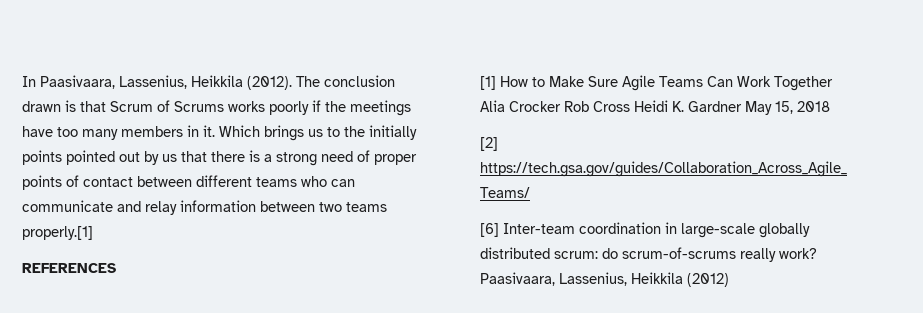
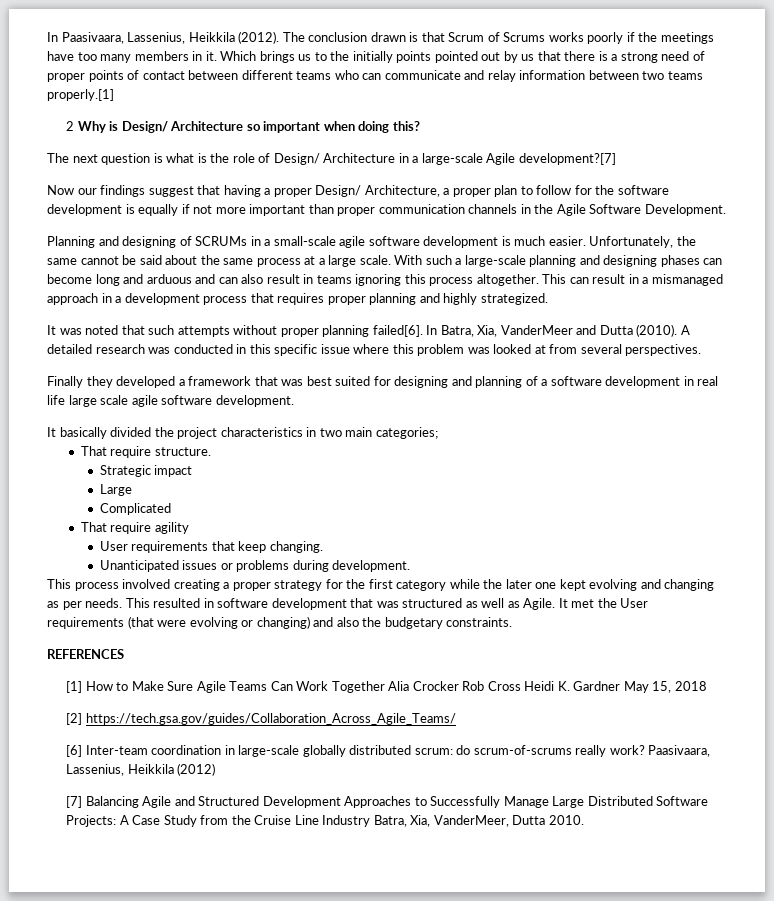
(93, 233) none -> [66,121,420,133] [47,153,616,165] [47,185,669,197] [47,204,726,216] [47,236,696,248] [47,255,723,267] [47,274,723,286] [47,293,548,305] [47,324,690,337] [47,344,702,356] [47,376,719,388] [47,395,294,407] [47,427,438,439] [80,446,211,458] [99,465,193,477] [99,484,132,496] [99,503,171,515] [80,522,189,534] [99,541,323,553] [99,560,411,572] [47,579,715,591] [47,598,649,610] [47,616,513,629] // 2 Why is Design/ Architecture so important when doing this? // The next question is what is the role of Design/ Architecture in a large-scale Agile development?[7] // Now our findings suggest that having a proper Design/ Architecture, a proper plan to follow for the software development is equally if not more important than proper communication channels in the Agile Software Development. // Planning and designing of SCRUMs in a small-scale agile software development is much easier. Unfortunately, the same cannot be said about the same process at a large scale. With such a large-scale planning and designing phases can become long and arduous and can also result in teams ignoring this process altogether. This can result in a mismanaged approach in a development process that requires proper planning and highly strategized. // It was noted that such attempts without proper planning failed[6]. In Batra, Xia, VanderMeer and Dutta (2010). A detailed research was conducted in this specific issue where this problem was looked at from several perspectives. // Finally they developed a framework that was best suited for designing and planning of a software development in real life large scale agile software development. // It basically divided the project characteristics in two main categories; // That require structure. // Strategic impact // Large // Complicated // That require agility // User requirements that keep changing. // Unanticipated issues or problems during development. // This process involved creating a proper strategy for the first category while the later one kept evolving and changing as per needs. This resulted in software development that was structured as well as Agile. It met the User requirements (that were evolving or changing) and also the budgetary constraints.
(729, 280) none -> [66,796,709,808] [66,815,584,827] // [7] Balancing Agile and Structured Development Approaches to Successfully Manage Large Distributed Software Projects: A Case Study from the Cruise Line Industry Batra, Xia, VanderMeer, Dutta 2010.

